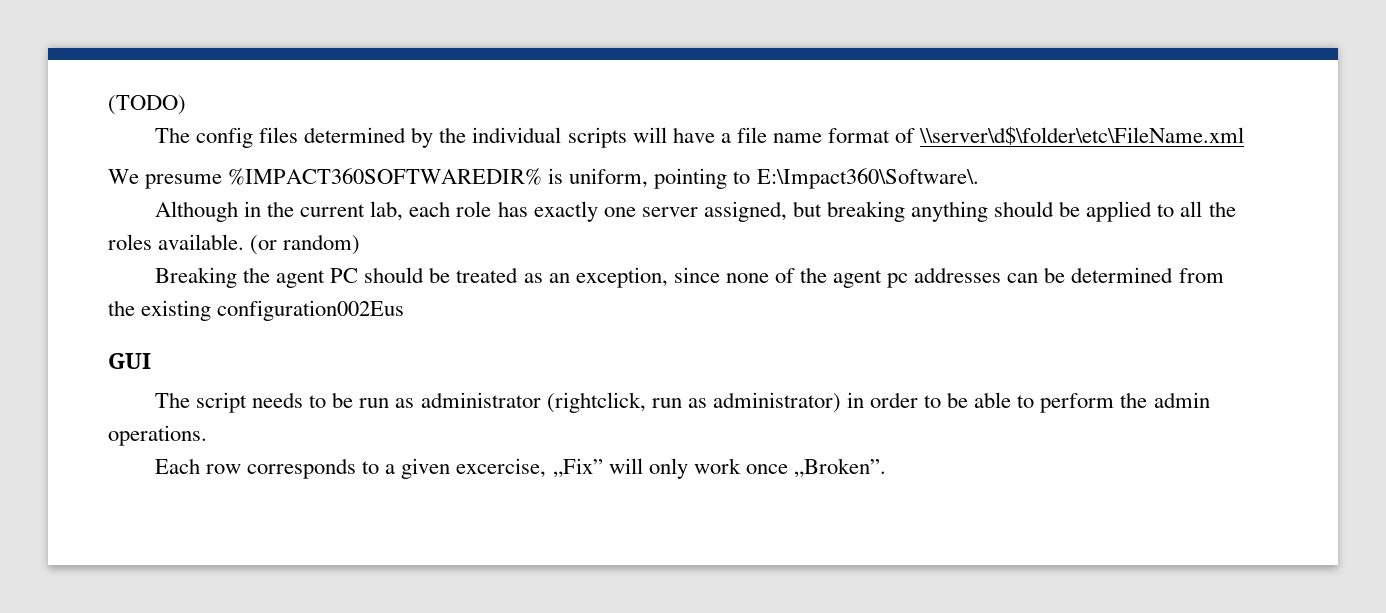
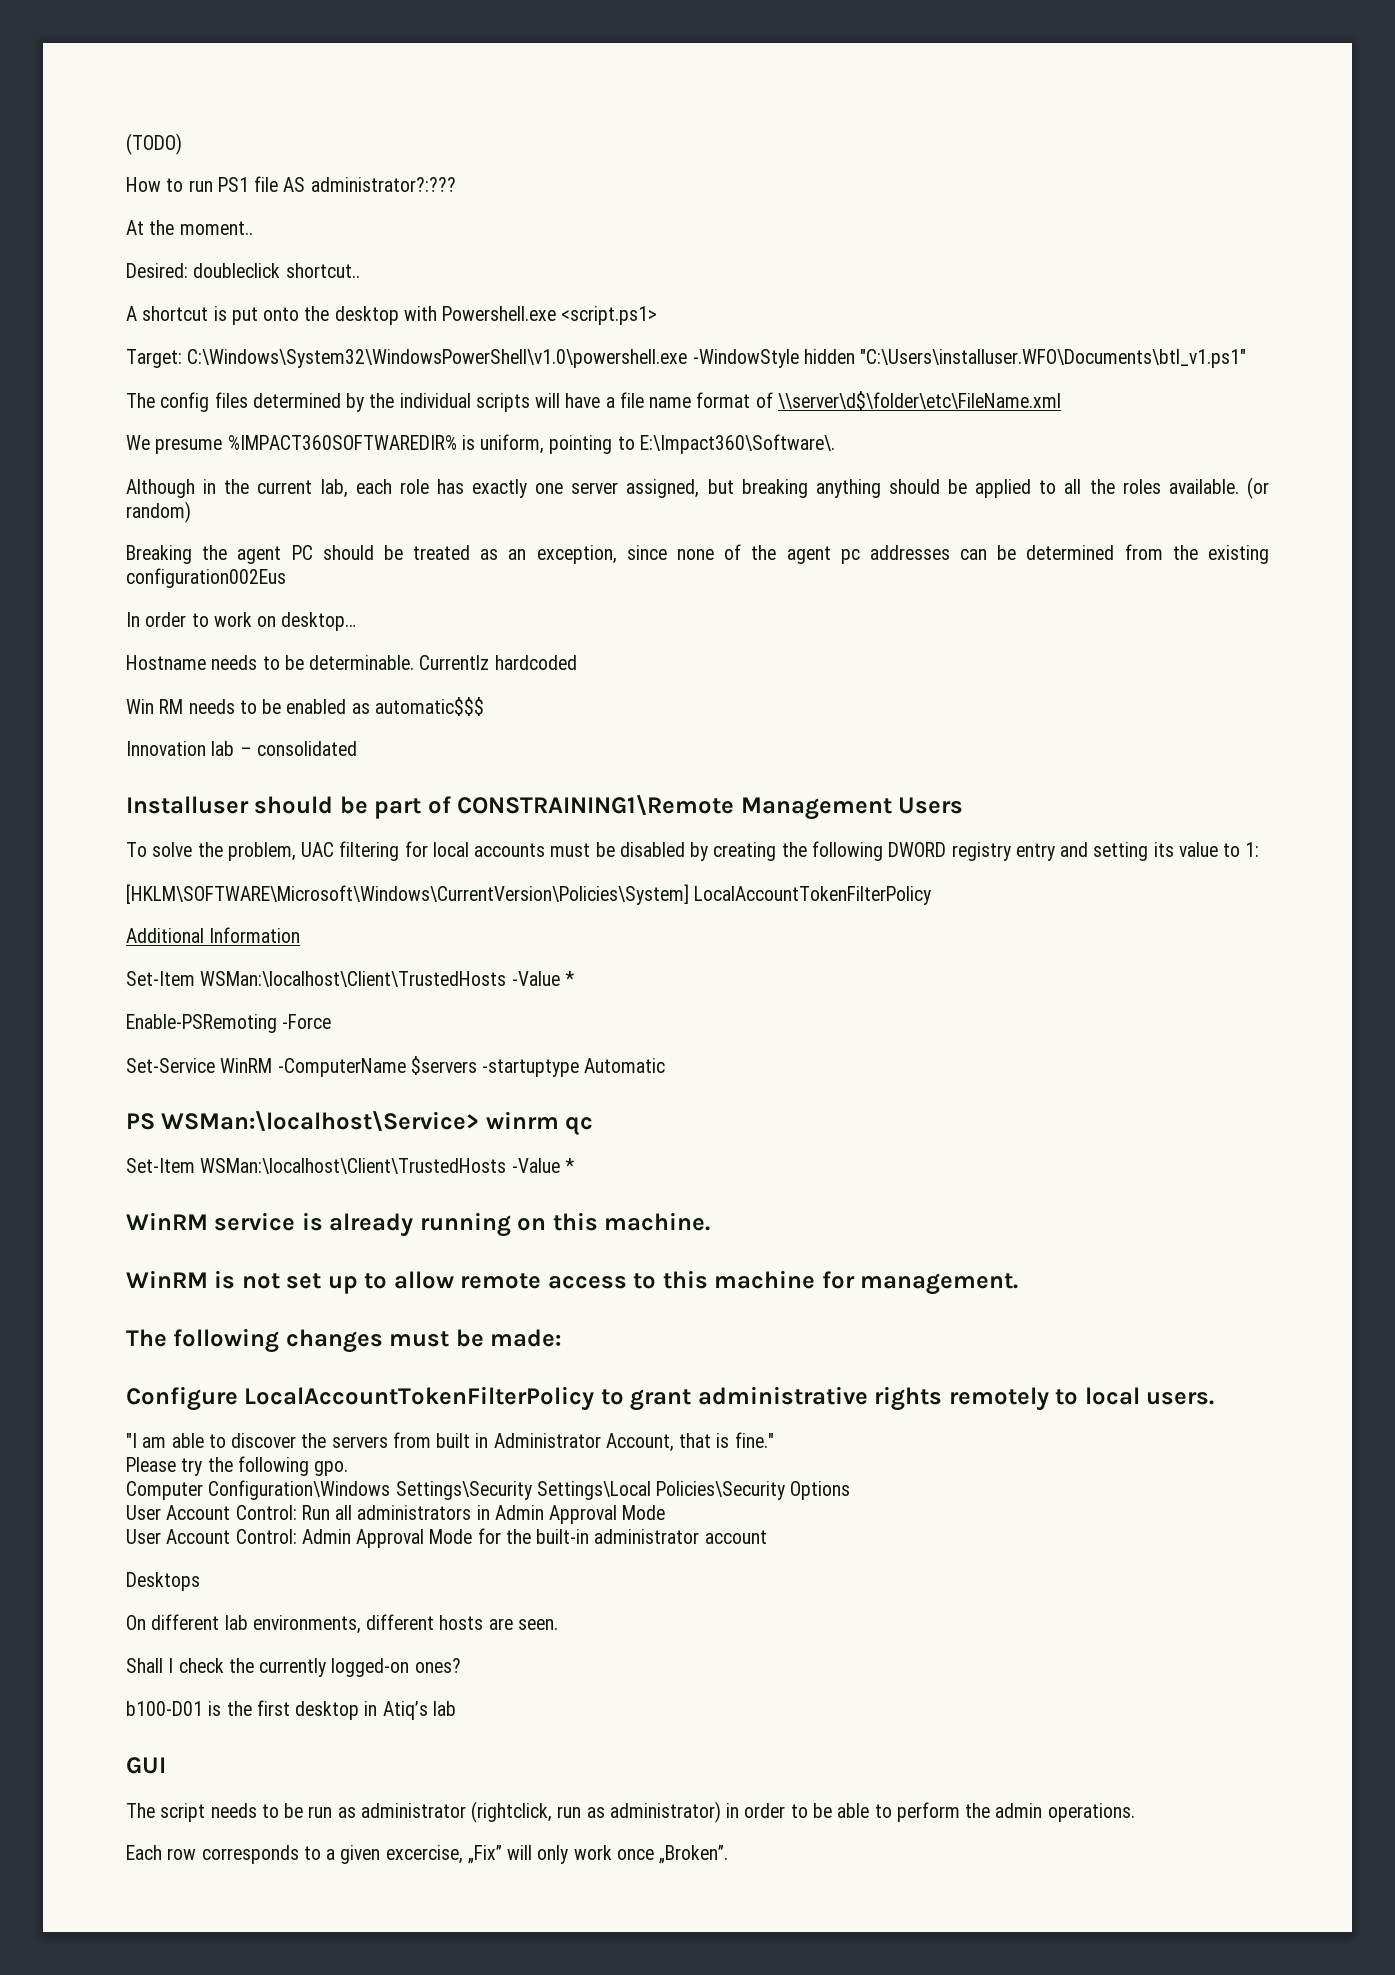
(186, 105) none -> [126,176,456,192] [126,220,253,235] [126,263,360,278] [126,306,658,325] [126,349,1247,368] // How to run PS1 file AS administrator?:??? // At the moment.. // Desired: doubleclick shortcut.. // A shortcut is put onto the desktop with Powershell.exe <script.ps1> // Target: C:\Windows\System32\WindowsPowerShell\v1.0\powershell.exe -WindowStyle hidden "C:\Users\installuser.WFO\Documents\btl_v1.ps1"
(405, 310) none -> [126,612,357,631] [126,655,577,670] [126,697,484,716] [126,741,357,756] [126,795,964,820] [126,841,1260,861] [126,884,932,905] [126,927,301,943] [126,971,574,987] [126,1014,332,1033] [126,1056,666,1077] [126,1111,594,1136] [126,1158,574,1174] [126,1212,711,1237] [126,1270,1019,1295] [126,1328,562,1353] [126,1386,1215,1411] [126,1432,774,1452] [126,1456,349,1476] [126,1480,851,1500] [126,1505,666,1524] [126,1528,767,1548] [126,1572,200,1591] [126,1614,558,1634] [126,1658,461,1677] [126,1700,456,1720] // In order to work on desktop… // Hostname needs to be determinable. Currentlz hardcoded // Win RM needs to be enabled as automatic$$$ // Innovation lab – consolidated // Installuser should be part of CONSTRAINING1\Remote Management Users // To solve the problem, UAC filtering for local accounts must be disabled by creating the following DWORD registry entry and setting its value to 1: // [HKLM\SOFTWARE\Microsoft\Windows\CurrentVersion\Policies\System] LocalAccountTokenFilterPolicy // Additional Information // Set-Item WSMan:\localhost\Client\TrustedHosts -Value * // Enable-PSRemoting -Force // Set-Service WinRM -ComputerName $servers -startuptype Automatic // PS WSMan:\localhost\Service> winrm qc // Set-Item WSMan:\localhost\Client\TrustedHosts -Value * // WinRM service is already running on this machine. // WinRM is not set up to allow remote access to this machine for management. // The following changes must be made: // Configure LocalAccountTokenFilterPolicy to grant administrative rights remotely to local users. // "I am able to discover the servers from built in Administrator Account, that is fine." // Please try the following gpo. // Computer Configuration\Windows Settings\Security Settings\Local Policies\Security Options // User Account Control: Run all administrators in Admin Approval Mode // User Account Control: Admin Approval Mode for the built-in administrator account // Desktops // On different lab environments, different hosts are seen. // Shall I check the currently logged-on ones? // b100-D01 is the first desktop in Atiq’s lab

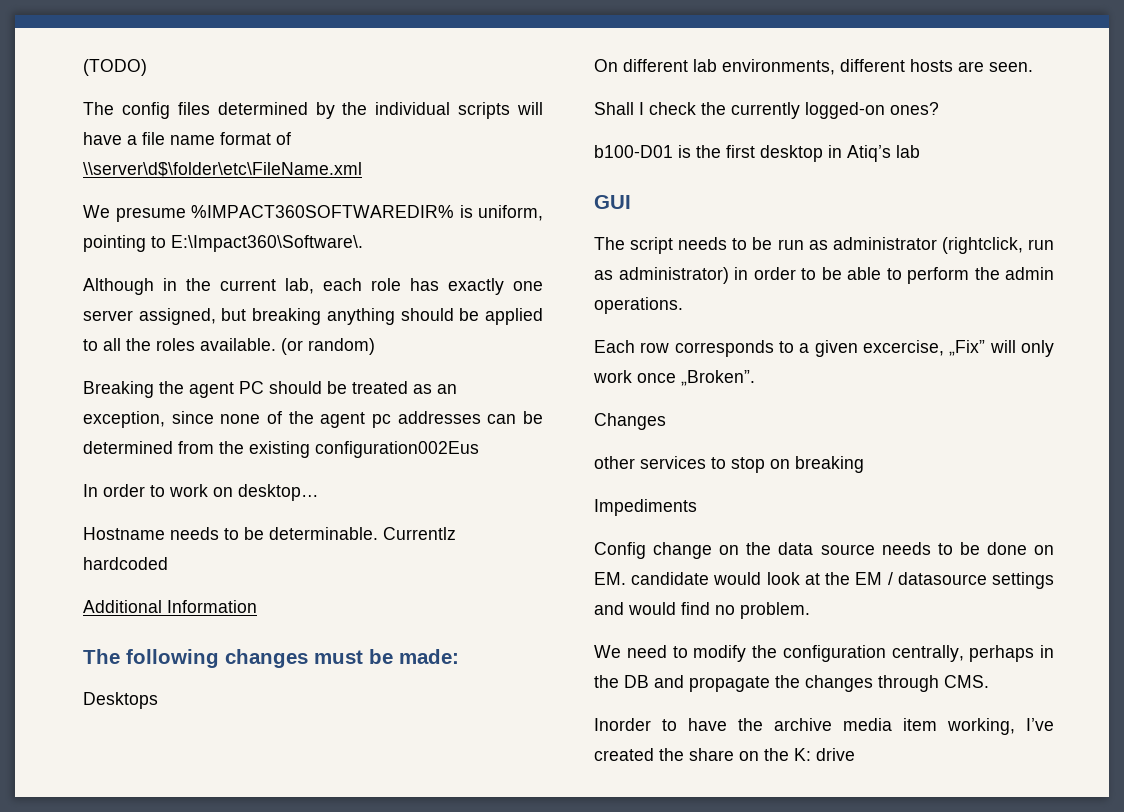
[126,176,456,192] [126,220,253,235] [126,263,360,278] [126,306,658,325] [126,349,1247,368] // How to run PS1 file AS administrator?:??? // At the moment.. // Desired: doubleclick shortcut.. // A shortcut is put onto the desktop with Powershell.exe <script.ps1> // Target: C:\Windows\System32\WindowsPowerShell\v1.0\powershell.exe -WindowStyle hidden "C:\Users\installuser.WFO\Documents\btl_v1.ps1" -> (147, 67) none
[126,697,484,716] [126,741,357,756] [126,795,964,820] [126,841,1260,861] [126,884,932,905] [126,927,301,943] [126,971,574,987] [126,1014,332,1033] [126,1056,666,1077] [126,1111,594,1136] [126,1158,574,1174] [126,1212,711,1237] [126,1270,1019,1295] Win RM needs to be enabled as automatic$$$ // Innovation lab – consolidated // Installuser should be part of CONSTRAINING1\Remote Management Users // To solve the problem, UAC filtering for local accounts must be disabled by creating the following DWORD registry entry and setting its value to 1: // [HKLM\SOFTWARE\Microsoft\Windows\CurrentVersion\Policies\System] LocalAccountTokenFilterPolicy // Additional Information // Set-Item WSMan:\localhost\Client\TrustedHosts -Value * // Enable-PSRemoting -Force // Set-Service WinRM -ComputerName $servers -startuptype Automatic // PS WSMan:\localhost\Service> winrm qc // Set-Item WSMan:\localhost\Client\TrustedHosts -Value * // WinRM service is already running on this machine. // WinRM is not set up to allow remote access to this machine for management. -> [83,600,257,613] Additional Information
[126,1386,1215,1411] [126,1432,774,1452] [126,1456,349,1476] [126,1480,851,1500] [126,1505,666,1524] [126,1528,767,1548] // Configure LocalAccountTokenFilterPolicy to grant administrative rights remotely to local users. // "I am able to discover the servers from built in Administrator Account, that is fine." // Please try the following gpo. // Computer Configuration\Windows Settings\Security Settings\Local Policies\Security Options // User Account Control: Run all administrators in Admin Approval Mode // User Account Control: Admin Approval Mode for the built-in administrator account -> (459, 656) none
(729, 1854) none -> [594,413,666,430] [594,456,864,473] [594,499,697,516] [594,542,1054,559] [594,572,1054,589] [594,602,810,619] [594,645,1054,662] [594,675,989,692] [594,718,1054,735] [594,748,855,761] // Changes // other services to stop on breaking // Impediments // Config change on the data source needs to be done on EM. candidate would look at the EM / datasource settings and would find no problem. // We need to modify the configuration centrally, perhaps in the DB and propagate the changes through CMS. // Inorder to have the archive media item working, I’ve created the share on the K: drive

